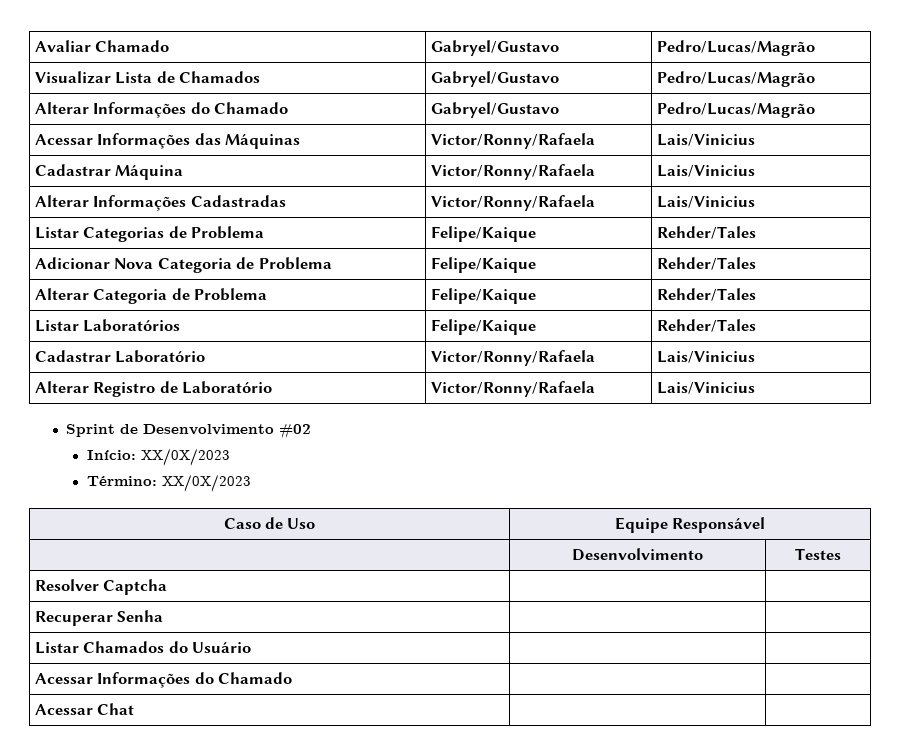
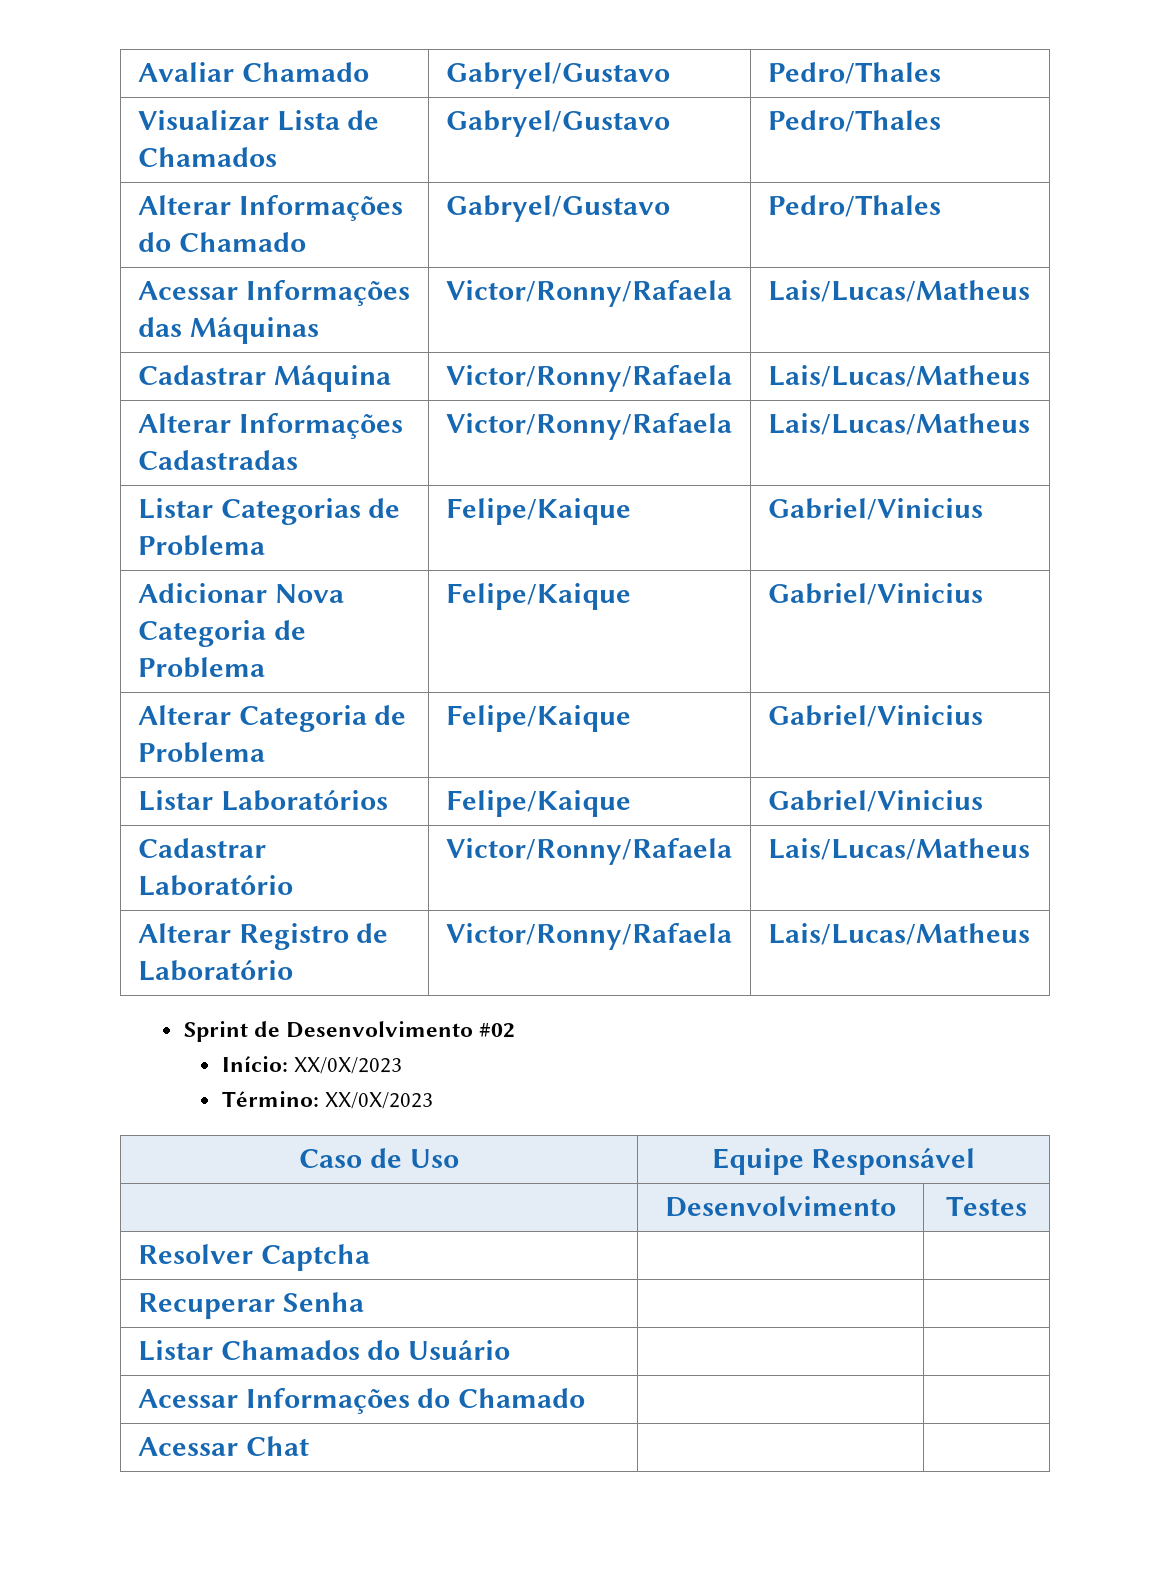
[657,40,816,56] Pedro/Lucas/Magrão -> [767,62,941,84] Pedro/Thales
[657,71,816,87] Pedro/Lucas/Magrão -> [767,110,941,132] Pedro/Thales
[657,102,816,118] Pedro/Lucas/Magrão -> [767,195,941,217] Pedro/Thales
[657,134,756,146] Lais/Vinicius -> [767,280,1030,302] Lais/Lucas/Matheus
[657,165,756,177] Lais/Vinicius -> [767,365,1030,387] Lais/Lucas/Matheus
[657,196,756,208] Lais/Vinicius -> [767,413,1030,435] Lais/Lucas/Matheus
[657,226,757,239] Rehder/Tales -> [767,498,983,520] Gabriel/Vinicius
[657,257,757,270] Rehder/Tales -> [767,583,983,605] Gabriel/Vinicius
[657,288,757,301] Rehder/Tales -> [767,705,983,727] Gabriel/Vinicius
[657,319,757,332] Rehder/Tales -> [767,790,983,812] Gabriel/Vinicius
[657,351,756,363] Lais/Vinicius -> [767,838,1030,860] Lais/Lucas/Matheus
[657,382,756,394] Lais/Vinicius -> [767,923,1030,945] Lais/Lucas/Matheus

